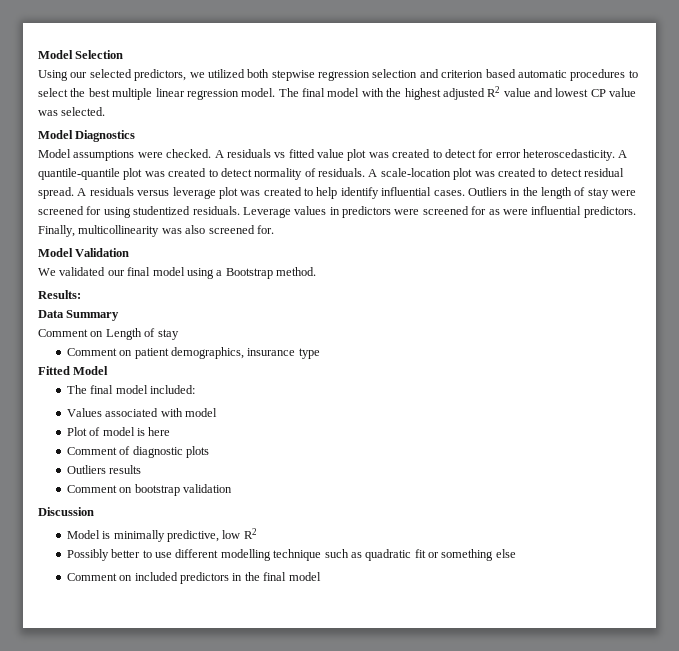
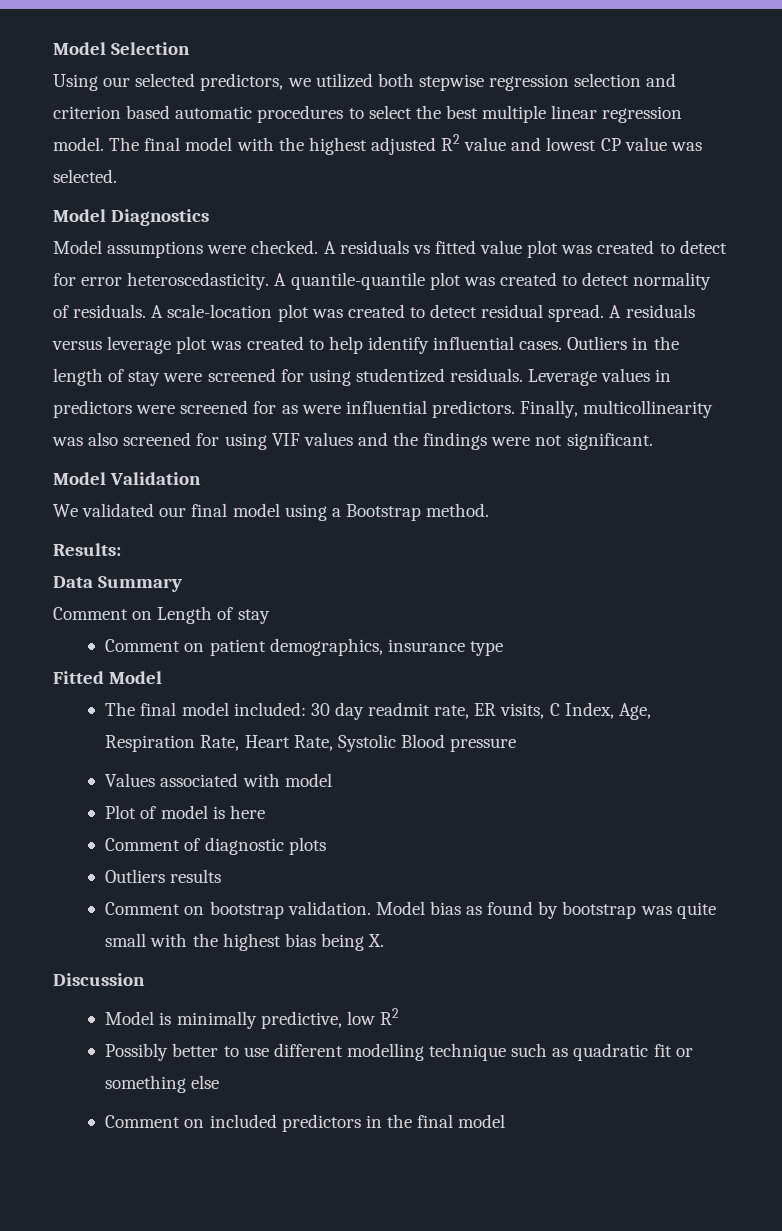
[256,225,274,234] for. -> [196,432,653,450] for using VIF values and the findings were not significant.
(196, 389) none -> [310,702,651,720] [105,734,517,752] 30 day readmit rate, ER visits, C Index, Age, Respiration Rate, Heart Rate, Systolic Blood pressure
[183,484,233,493] validation -> [287,901,716,919] [105,933,385,951] validation. Model bias as found by bootstrap was quite small with the highest bias being X.

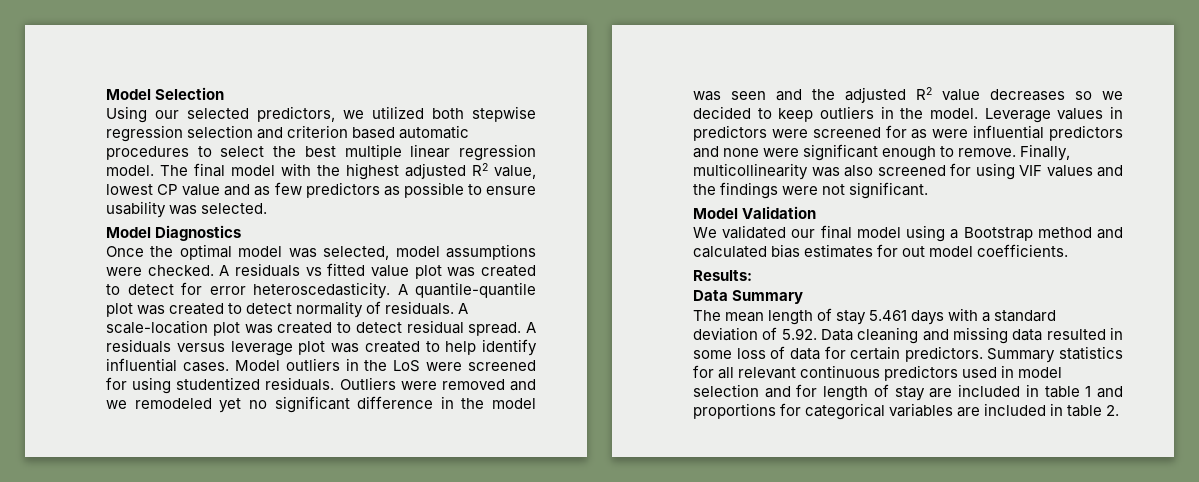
[464,137,542,151] value and -> [494,165,536,179] value,
[670,142,702,151] [53,169,117,183] [53,209,210,226] [53,240,102,254] was selected. // Model Diagnostics // Model -> [224,182,536,198] [106,201,268,218] [106,225,242,241] [106,244,440,260] and as few predictors as possible to ensure usability was selected. // Model Diagnostics // Once the optimal model was selected, model
[567,336,679,350] [53,368,161,386] Outliers in the length of stay -> [234,358,421,372] Model outliers in the LoS
(524, 375) none -> [339,377,536,391] [106,396,536,413] [693,87,1123,103] [693,106,978,122] Outliers were removed and we remodeled yet no significant difference in the model was seen and the adjusted R2 value decreases so we decided to keep outliers in the model.
[431,400,515,418] predictors. -> [1049,125,1123,141] [693,144,1017,161] predictors and none were significant enough to remove.
[426,503,490,517] method. -> [1037,227,1123,239] [693,244,1069,258] method and calculated bias estimates for out model coefficients.
[53,606,270,624] [105,638,503,656] [53,671,163,684] [105,702,651,720] [105,734,517,752] [105,773,332,787] [105,805,265,819] [105,837,326,855] [105,869,222,883] [105,901,716,919] [105,933,385,951] [53,973,145,986] [105,1008,399,1029] [105,1043,693,1061] [105,1075,220,1093] [105,1114,506,1132] Comment on Length of stay // Comment on patient demographics, insurance type // Fitted Model // The final model included: 30 day readmit rate, ER visits, C Index, Age, Respiration Rate, Heart Rate, Systolic Blood pressure // Values associated with model // Plot of model is here // Comment of diagnostic plots // Outliers results // Comment on bootstrap validation. Model bias as found by bootstrap was quite small with the highest bias being X. // Discussion // Model is minimally predictive, low R2 // Possibly better to use different modelling technique such as quadratic fit or something else // Comment on included predictors in the final model -> [693,308,1057,325] [693,327,1123,344] [693,346,1123,363] [693,365,1063,381] [693,384,1123,401] [693,403,1120,420] The mean length of stay 5.461 days with a standard deviation of 5.92. Data cleaning and missing data resulted in some loss of data for certain predictors. Summary statistics for all relevant continuous predictors used in model selection and for length of stay are included in table 1 and proportions for categorical variables are included in table 2.

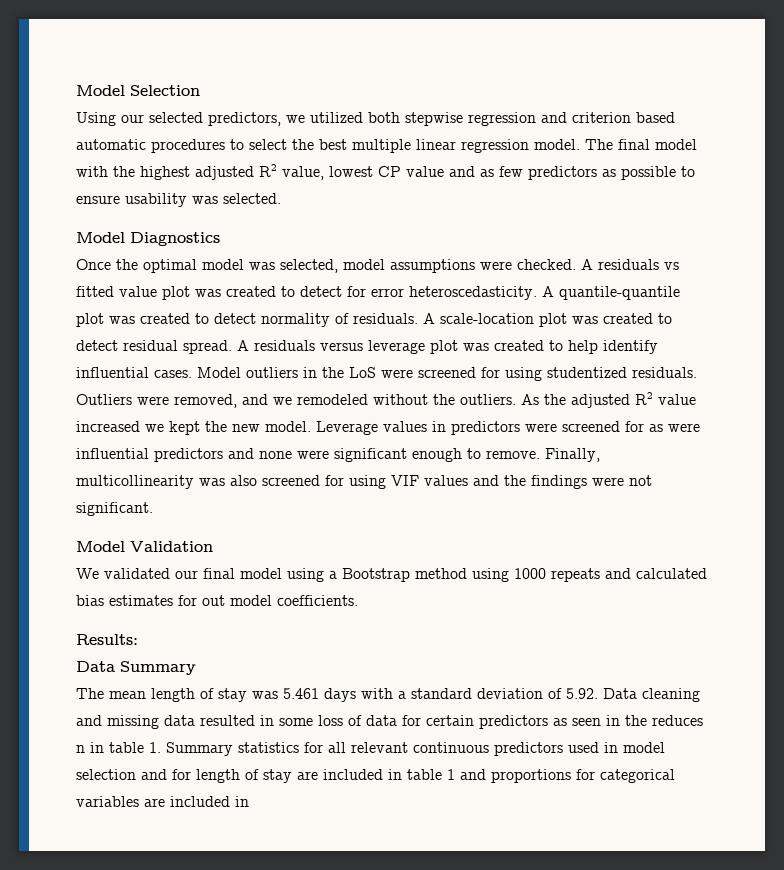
[187,125,254,138] selection -> (536, 119) none
[441,379,505,390] removed -> [174,394,237,408] removed,
[219,396,536,413] [693,87,1123,103] [693,106,924,122] yet no significant difference in the model was seen and the adjusted R2 value decreases so we decided to keep outliers in the -> [373,392,696,408] [76,421,260,435] without the outliers. As the adjusted R2 value increased we kept the new
(1092, 232) none -> [472,568,600,582] using 1000 repeats
(867, 317) none -> [252,691,278,699] was
[904,346,983,362] predictors. -> [479,715,703,729] [76,742,161,753] predictors as seen in the reduces n in table 1.
[1067,405,1120,417] table 2. -> (249, 801) none

